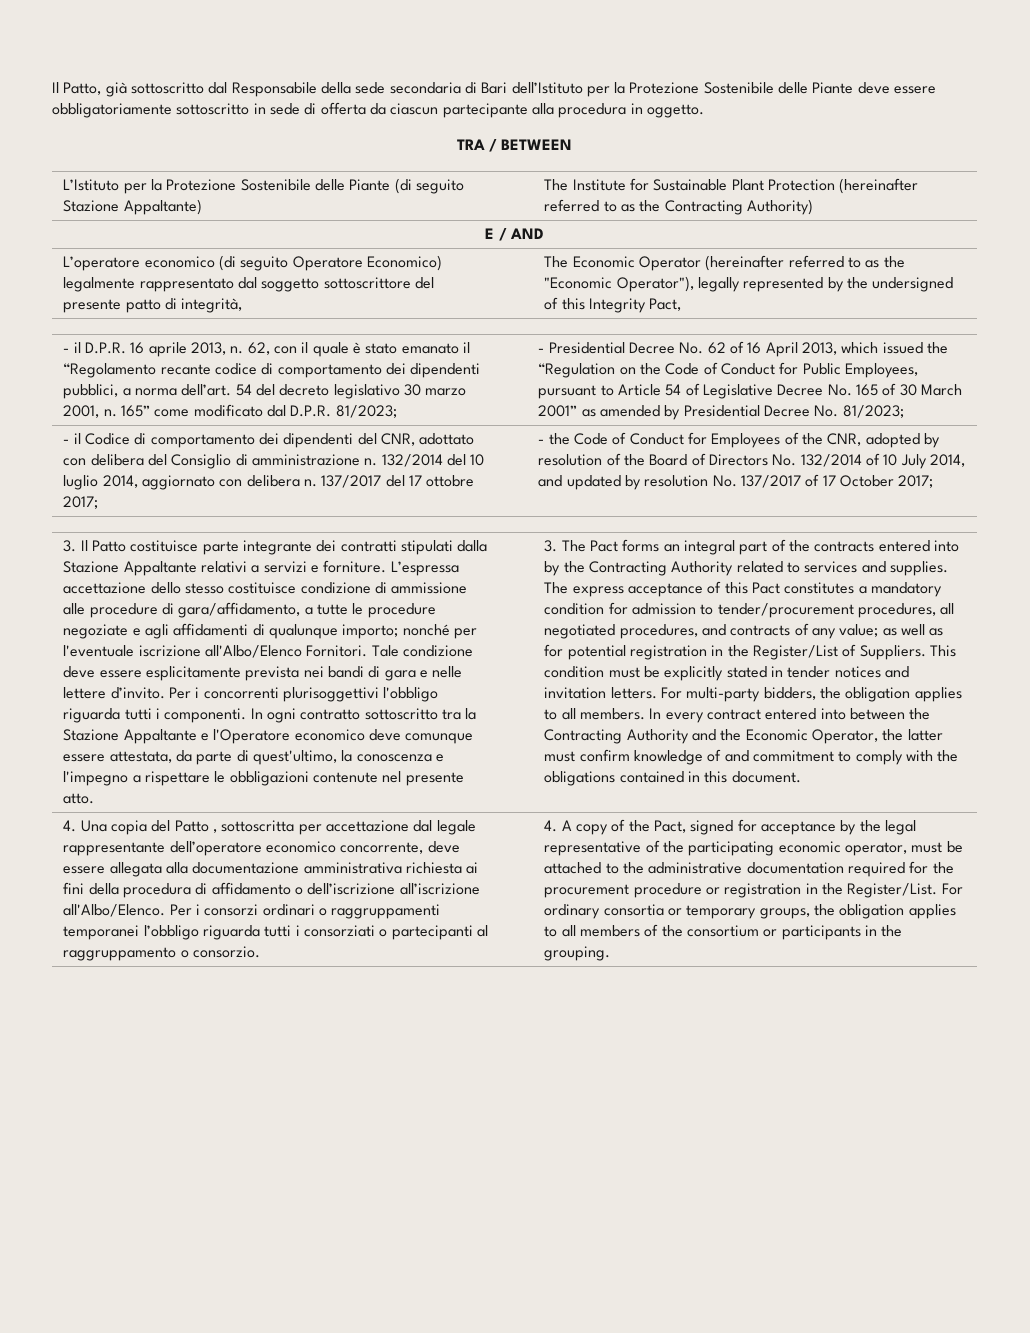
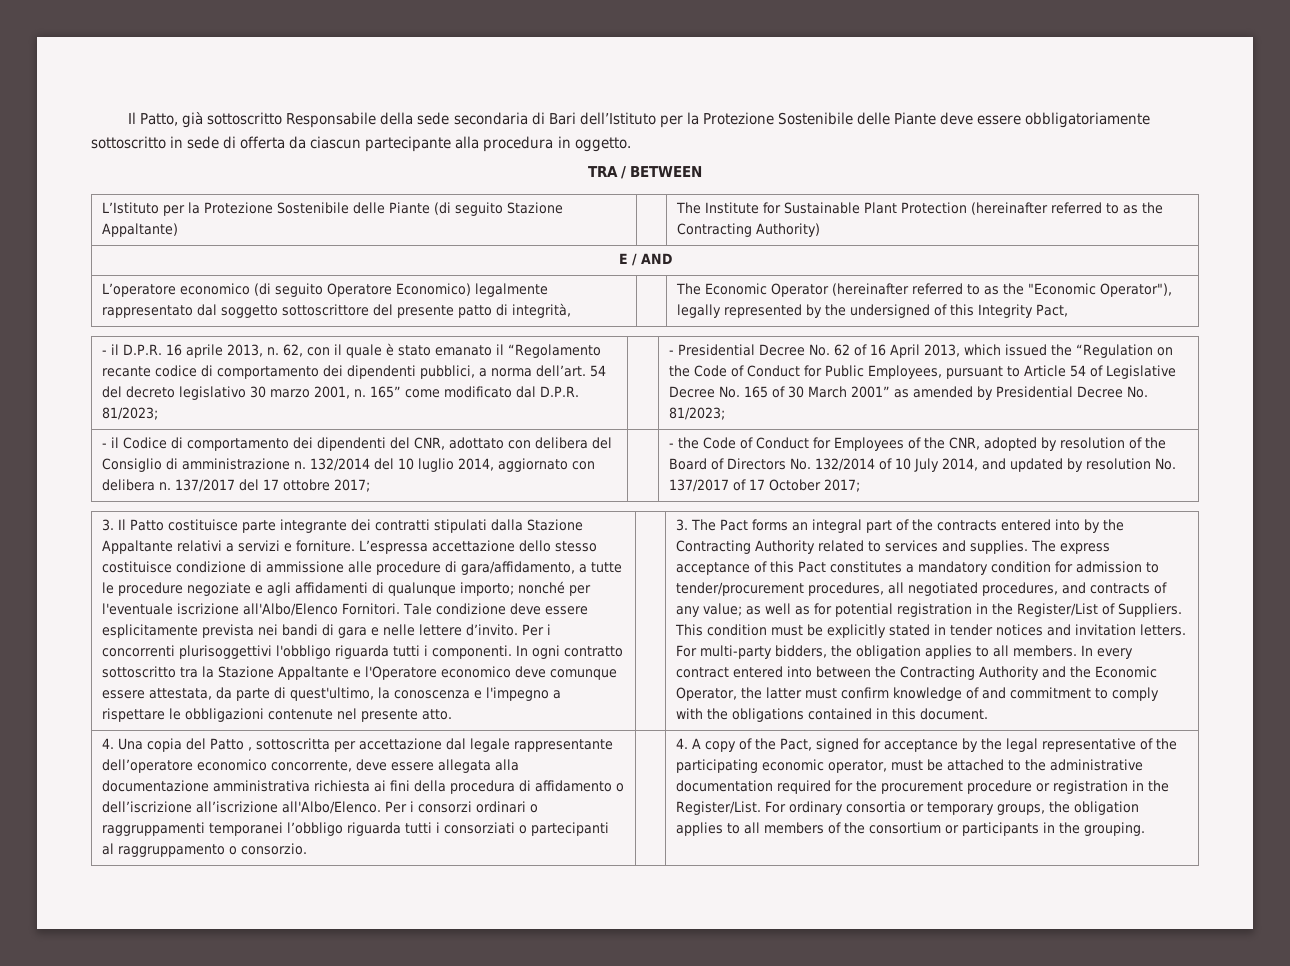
[208,82,228,94] dal -> (283, 118) none

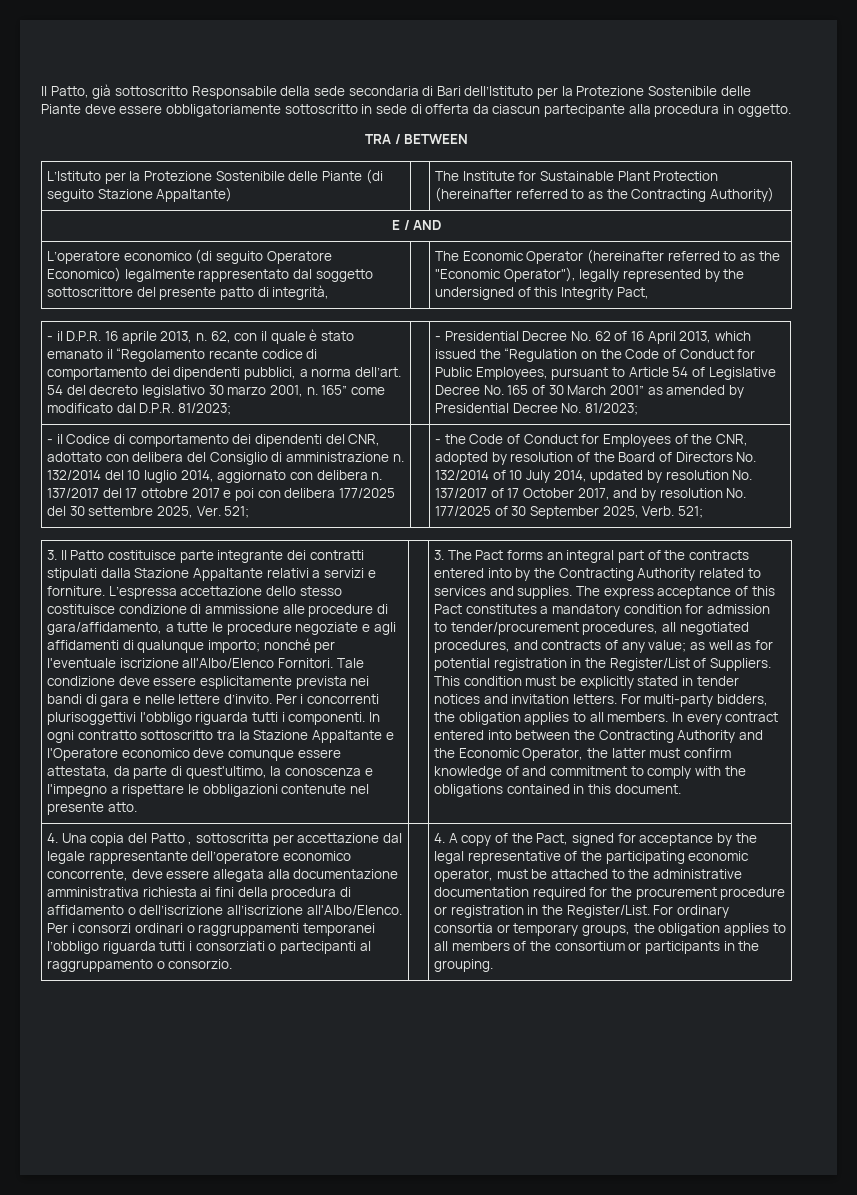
[334,479,371,492] 2017; -> [191,488,396,501] [47,506,250,518] 2017 e poi con delibera 177/2025 del 30 settembre 2025, Ver. 521;
[982,458,1007,470] and -> (587, 476) none
[824,479,861,492] 2017; -> [577,488,747,501] [435,506,704,519] 2017, and by resolution No. 177/2025 of 30 September 2025, Verb. 521;

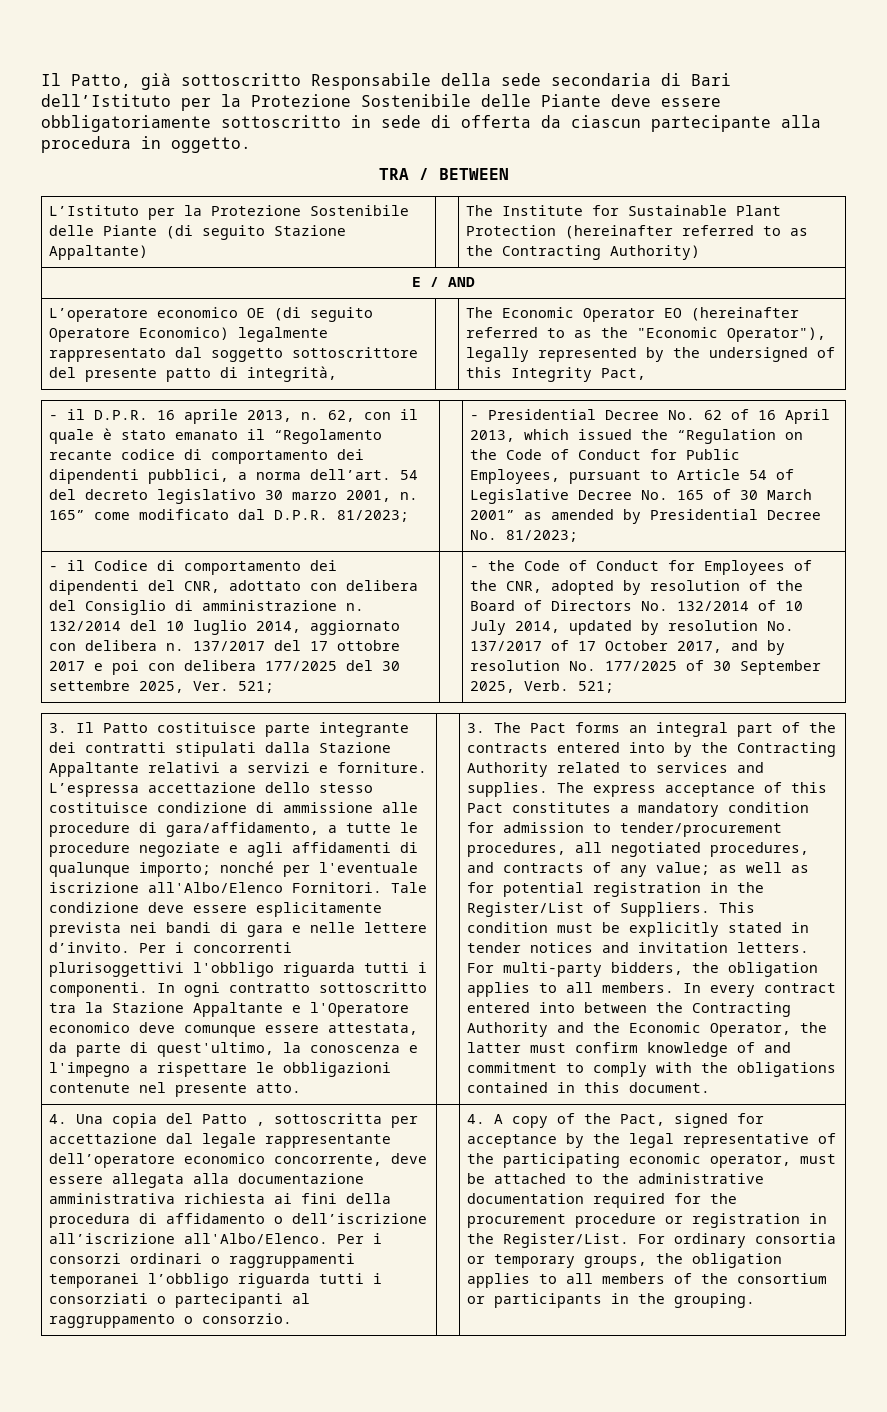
(192, 256) none -> [246,308,265,318] OE
(584, 257) none -> [663,308,682,318] EO

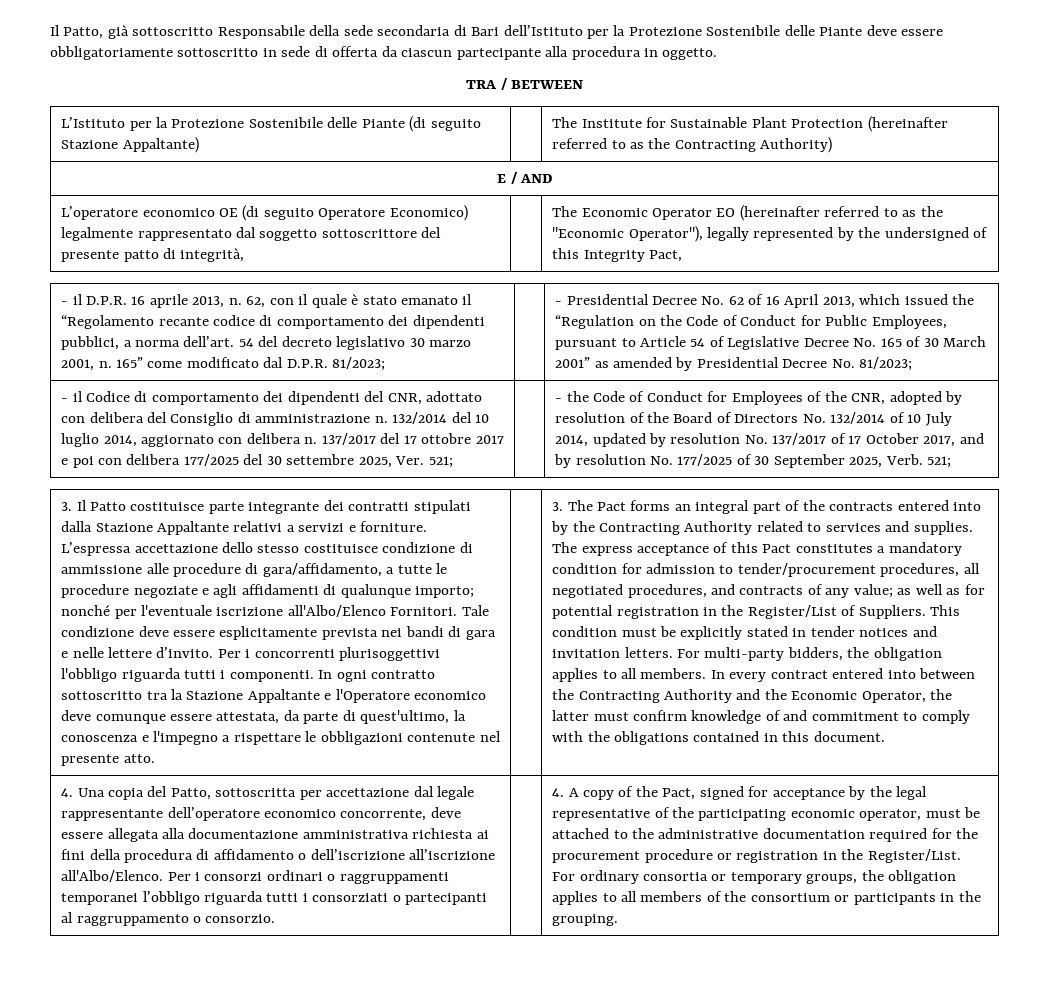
[201,1114,265,1126] Patto , -> [170,788,211,800] Patto,

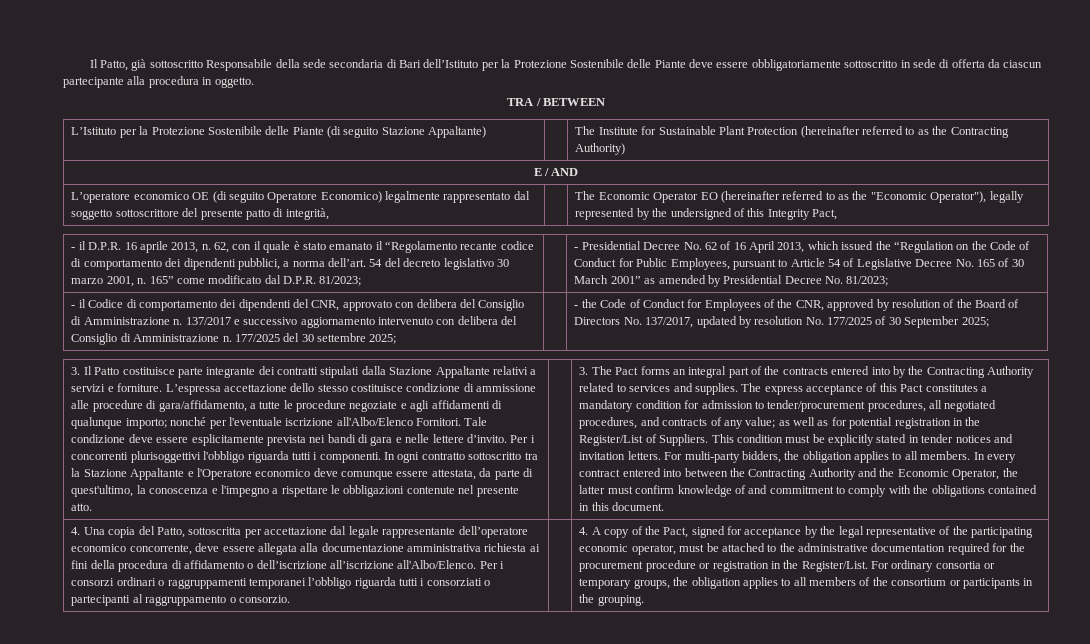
[426,391,483,402] [61,412,490,426] [61,433,504,447] [61,454,181,468] adottato con delibera del Consiglio di amministrazione n. 132/2014 del 10 luglio 2014, aggiornato con delibera n. 137/2017 del 17 ottobre 2017 e poi con delibera -> [342,299,525,311] [71,316,518,328] [71,333,232,345] approvato con delibera del Consiglio di Amministrazione n. 137/2017 e successivo aggiornamento intervenuto con delibera del Consiglio di Amministrazione n.
[358,456,453,468] 2025, Ver. 521; -> [369,334,397,344] 2025;
[889,391,942,405] adopted -> [827,299,875,311] approved
[830,412,952,426] [555,433,984,447] 132/2014 of 10 July 2014, updated by resolution No. 137/2017 of 17 October 2017, and -> [645,316,737,328] 137/2017, updated
[849,454,952,468] 2025, Verb. 521; -> [961,317,989,327] 2025;

